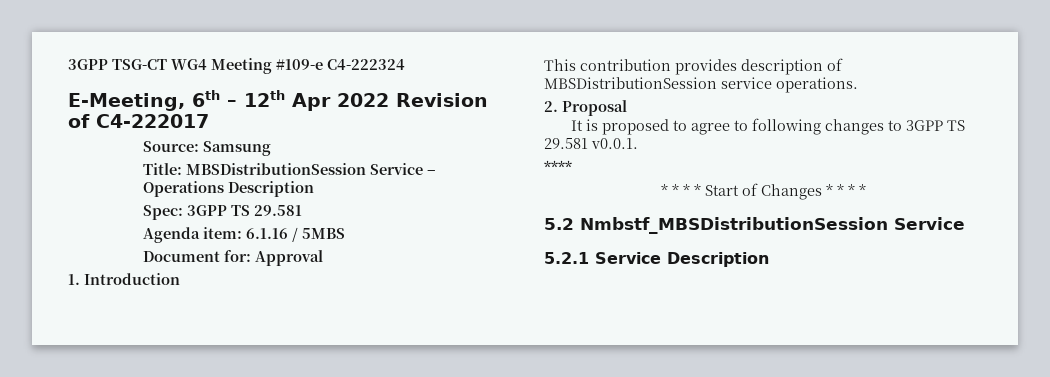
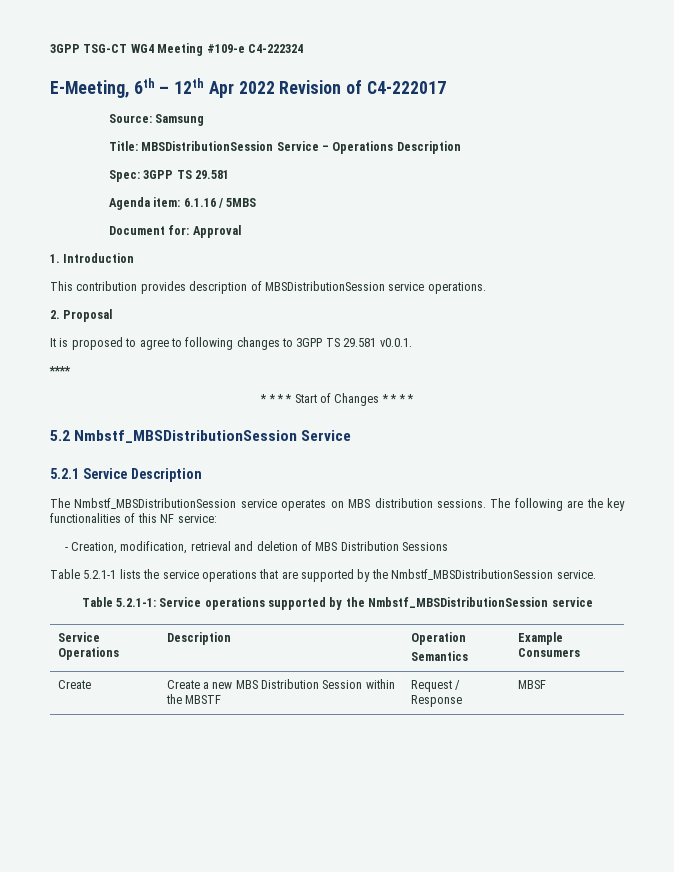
(769, 259) none -> [50,498,625,511] [50,513,217,523] [64,541,449,554] [50,569,596,582] [81,597,593,610] [57,632,100,642] [57,647,119,660] [166,632,231,645] [410,632,466,645] [410,651,468,661] [517,632,563,645] [517,648,580,657] [57,680,91,689] [166,679,395,689] [165,694,221,704] [410,680,460,692] [410,695,462,707] [517,680,546,689] // The Nmbstf_MBSDistributionSession service operates on MBS distribution sessions. The following are the key functionalities of this NF service: // - Creation, modification, retrieval and deletion of MBS Distribution Sessions // Table 5.2.1-1 lists the service operations that are supported by the Nmbstf_MBSDistributionSession service. // Table 5.2.1-1: Service operations supported by the Nmbstf_MBSDistributionSession service // Service Operations | Description | Operation // Semantics | Example Consumers // Create | Create a new MBS Distribution Session within the MBSTF | Request / Response | MBSF

